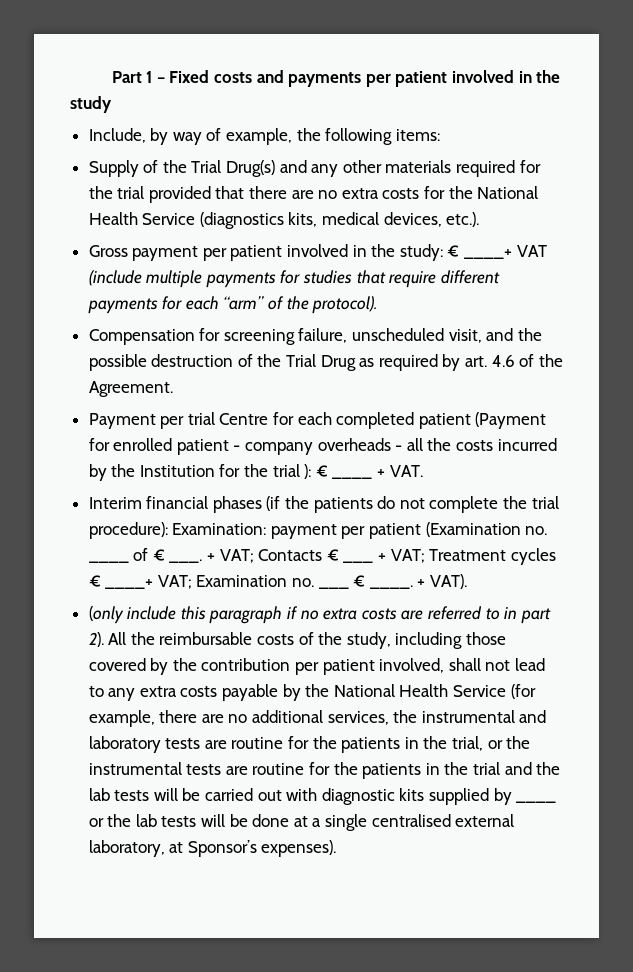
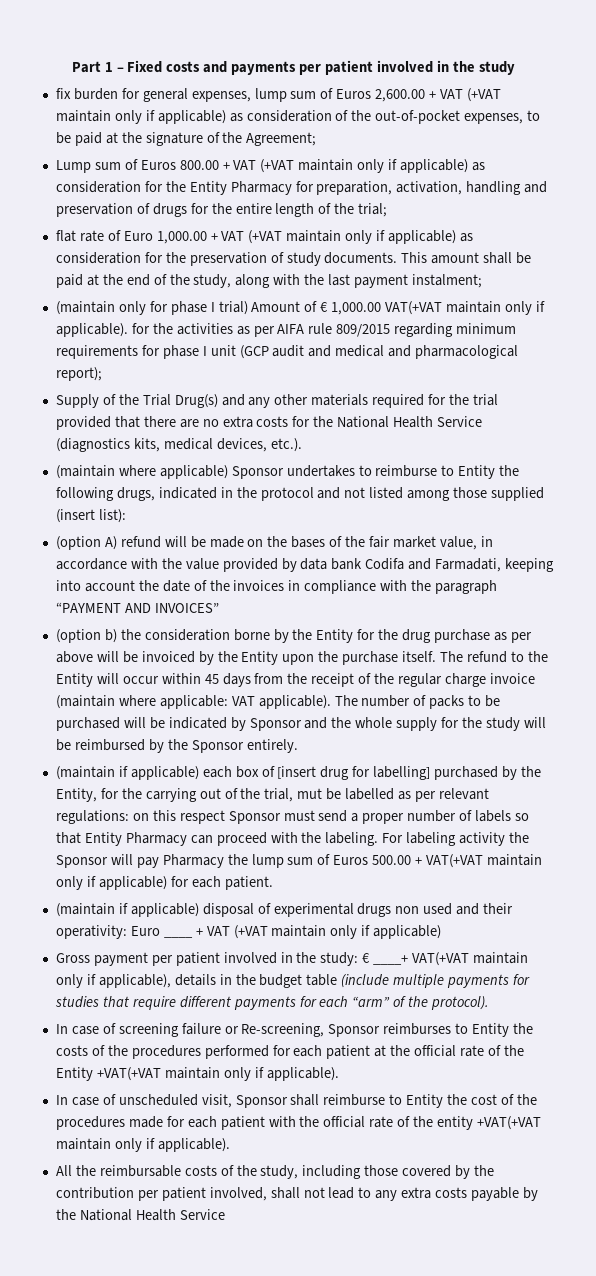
[88,128,440,145] Include, by way of example, the following items: -> [55,88,501,102] [55,110,541,124] [55,132,317,146] [55,159,485,173] [55,181,548,195] [55,203,388,217] [55,230,473,244] [55,252,532,266] [55,274,482,288] [55,301,545,315] [55,323,517,337] [55,345,519,359] [55,367,102,381] fix burden for general expenses, lump sum of Euros 2,600.00 + VAT (+VAT maintain only if applicable) as consideration of the out-of-pocket expenses, to be paid at the signature of the Agreement; // Lump sum of Euros 800.00 + VAT (+VAT maintain only if applicable) as consideration for the Entity Pharmacy for preparation, activation, handling and preservation of drugs for the entire length of the trial; // flat rate of Euro 1,000.00 + VAT (+VAT maintain only if applicable) as consideration for the preservation of study documents. This amount shall be paid at the end of the study, along with the last payment instalment; // (maintain only for phase I trial) Amount of € 1,000.00 VAT(+VAT maintain only if applicable). for the activities as per AIFA rule 809/2015 regarding minimum requirements for phase I unit (GCP audit and medical and pharmacological report);
(480, 219) none -> [55,465,520,479] [55,487,545,501] [55,509,126,523] [55,536,493,550] [55,558,555,572] [55,580,498,594] [55,602,219,613] [55,629,532,643] [55,651,548,665] [55,673,535,687] [55,695,501,709] [55,717,546,731] [55,739,298,753] [55,766,541,780] [55,788,489,802] [55,810,529,824] [55,832,530,846] [55,854,542,868] [55,876,273,890] [55,903,514,917] [55,925,160,939] [163,936,193,938] [195,925,442,939] // (maintain where applicable) Sponsor undertakes to reimburse to Entity the following drugs, indicated in the protocol and not listed among those supplied (insert list): // (option A) refund will be made on the bases of the fair market value, in accordance with the value provided by data bank Codifa and Farmadati, keeping into account the date of the invoices in compliance with the paragraph “PAYMENT AND INVOICES” // (option b) the consideration borne by the Entity for the drug purchase as per above will be invoiced by the Entity upon the purchase itself. The refund to the Entity will occur within 45 days from the receipt of the regular charge invoice (maintain where applicable: VAT applicable). The number of packs to be purchased will be indicated by Sponsor and the whole supply for the study will be reimbursed by the Sponsor entirely. // (maintain if applicable) each box of [insert drug for labelling] purchased by the Entity, for the carrying out of the trial, mut be labelled as per relevant regulations: on this respect Sponsor must send a proper number of labels so that Entity Pharmacy can proceed with the labeling. For labeling activity the Sponsor will pay Pharmacy the lump sum of Euros 500.00 + VAT(+VAT maintain only if applicable) for each patient. // (maintain if applicable) disposal of experimental drugs non used and their operativity: Euro ____ + VAT (+VAT maintain only if applicable)
[516,245,547,257] VAT -> [412,952,529,966] [55,974,338,988] VAT(+VAT maintain only if applicable), details in the budget table
[88,328,542,345] [88,354,563,371] [88,381,173,397] [88,412,547,429] [88,438,557,455] [88,464,328,481] [332,477,373,479] [377,465,423,477] [88,496,559,513] [88,522,548,539] [88,561,129,563] [133,548,339,563] [343,561,374,563] [377,548,556,565] [88,575,315,589] [318,587,349,589] [353,574,467,589] [88,606,551,624] [88,632,104,647] Compensation for screening failure, unscheduled visit, and the possible destruction of the Trial Drug as required by art. 4.6 of the Agreement. // Payment per trial Centre for each completed patient (Payment for enrolled patient - company overheads - all the costs incurred by the Institution for the trial ): € ____ + VAT. // Interim financial phases (if the patients do not complete the trial procedure): Examination: payment per patient (Examination no. ____ of € ___. + VAT; Contacts € ___ + VAT; Treatment cycles € ____+ VAT; Examination no. ___ € ____. + VAT). // (only include this paragraph if no extra costs are referred to in part 2). -> [55,1023,534,1037] [55,1045,524,1059] [55,1067,339,1081] [55,1094,537,1108] [55,1116,541,1130] [55,1138,230,1152] In case of screening failure or Re-screening, Sponsor reimburses to Entity the costs of the procedures performed for each patient at the official rate of the Entity +VAT(+VAT maintain only if applicable). // In case of unscheduled visit, Sponsor shall reimburse to Entity the cost of the procedures made for each patient with the official rate of the entity +VAT(+VAT maintain only if applicable). //
[510,684,536,699] [88,710,547,727] [88,736,531,753] [88,762,561,779] [88,788,557,805] [88,814,515,831] [88,840,337,857] (for example, there are no additional services, the instrumental and laboratory tests are routine for the patients in the trial, or the instrumental tests are routine for the patients in the trial and the lab tests will be carried out with diagnostic kits supplied by ____ or the lab tests will be done at a single centralised external laboratory, at Sponsor’s expenses). -> (225, 1214) none

